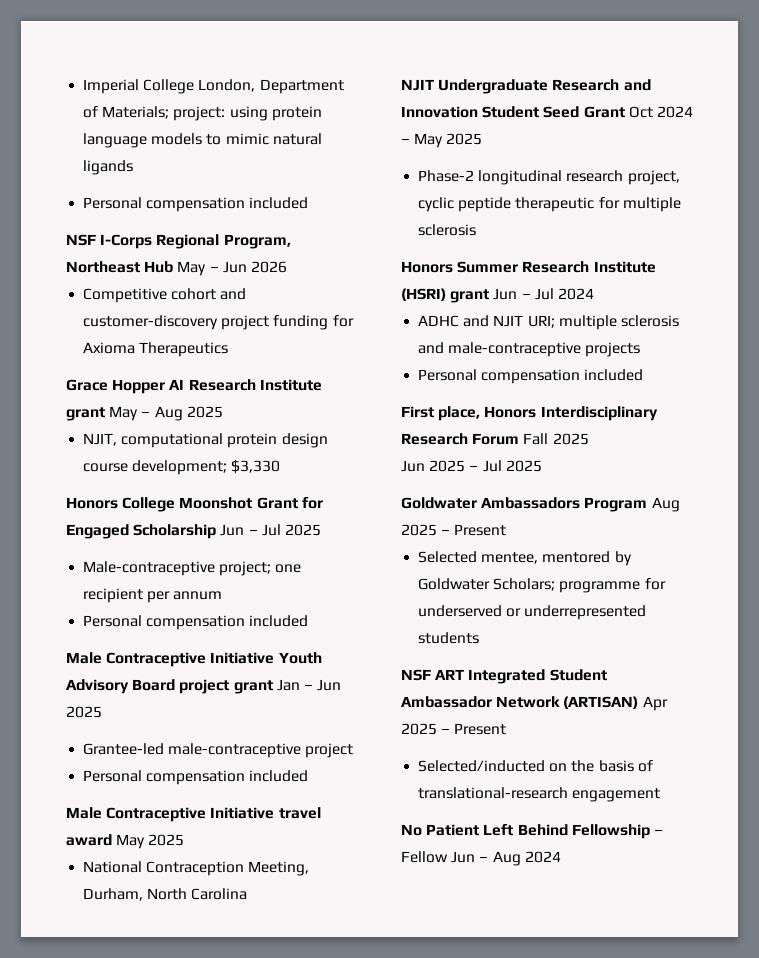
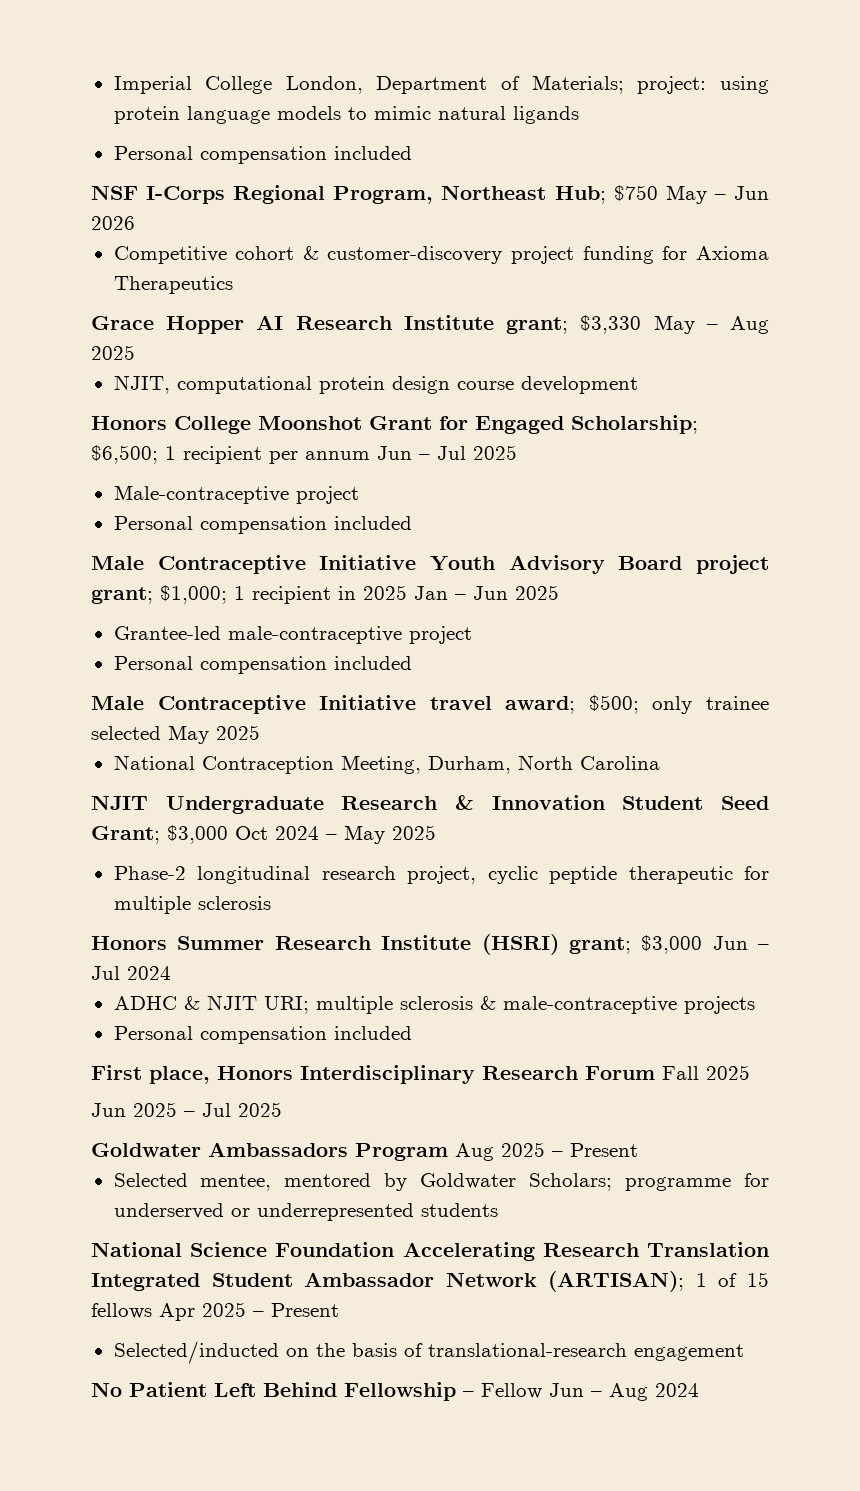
[144,261,174,273] Hub -> [554,185,658,204] Hub; $750
[220,288,247,300] and -> [302,246,319,260] &
[66,407,105,421] grant -> [506,315,642,334] grant; $3,330
[132,460,281,475] development; $3,330 -> [520,376,638,394] development
[133,524,217,539] Scholarship -> [571,415,698,434] [91,445,370,464] Scholarship; $6,500; 1 recipient per annum
[219,561,302,576] [83,588,223,603] project; one recipient per annum -> [295,486,359,504] project
[233,680,273,694] grant -> [91,585,407,604] grant; $1,000; 1 recipient in 2025
[66,834,112,846] award -> [505,695,769,714] [91,726,161,740] award; $500; only trainee selected
[623,79,651,91] and -> [455,795,474,810] &
[583,106,625,118] Grant -> [91,825,228,844] Grant; $3,000
[450,289,490,303] grant -> [568,935,703,954] grant; $3,000
[463,315,490,327] and -> [183,996,200,1010] &
[418,342,445,354] and -> [479,996,496,1010] &
[401,669,607,684] [401,696,639,709] NSF ART Integrated Student Ambassador Network (ARTISAN) -> [91,1242,769,1261] [91,1271,769,1292] [91,1303,152,1319] National Science Foundation Accelerating Research Translation Integrated Student Ambassador Network (ARTISAN); 1 of 15 fellows

